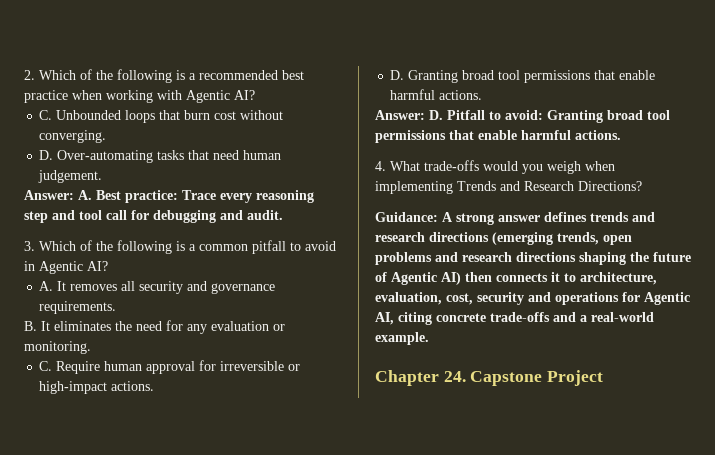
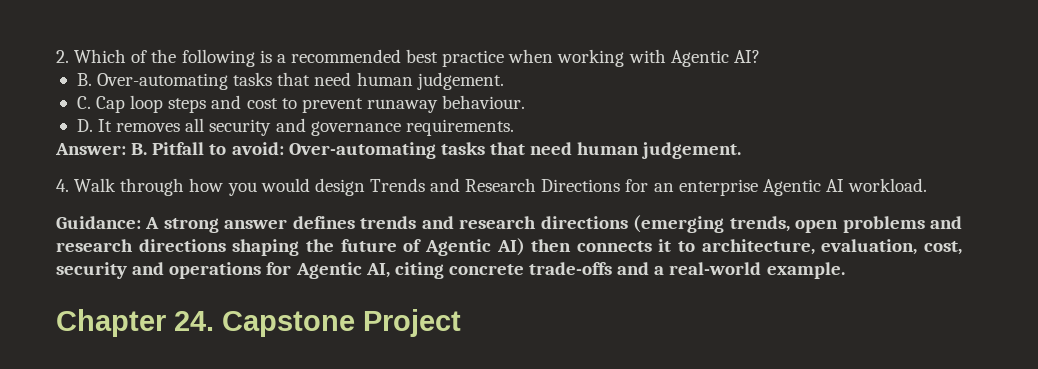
[39,110,284,123] [39,130,107,143] [39,150,282,163] [38,170,103,183] [24,190,314,203] [24,210,283,223] [24,240,336,254] [24,261,108,274] [39,281,54,291] C. Unbounded loops that burn cost without converging. // D. Over-automating tasks that need human judgement. // Answer: A. Best practice: Trace every reasoning step and tool call for debugging and audit. // 3. Which of the following is a common pitfall to avoid in Agentic AI? // A. -> [76,72,504,90] [76,95,526,113] [76,119,93,132] B. Over-automating tasks that need human judgement. // C. Cap loop steps and cost to prevent runaway behaviour. // D.
[24,320,285,334] [24,341,91,354] [39,360,301,374] [39,381,155,394] [390,70,656,83] [390,89,483,100] [375,110,670,123] [375,130,621,143] [375,160,615,174] [375,181,642,194] B. It eliminates the need for any evaluation or monitoring. // C. Require human approval for irreversible or high-impact actions. // D. Granting broad tool permissions that enable harmful actions. // Answer: D. Pitfall to avoid: Granting broad tool permissions that enable harmful actions. // 4. What trade-offs would you weigh when implementing Trends and Research Directions? -> [55,142,742,159] [56,178,928,196] Answer: B. Pitfall to avoid: Over-automating tasks that need human judgement. // 4. Walk through how you would design Trends and Research Directions for an enterprise Agentic AI workload.

